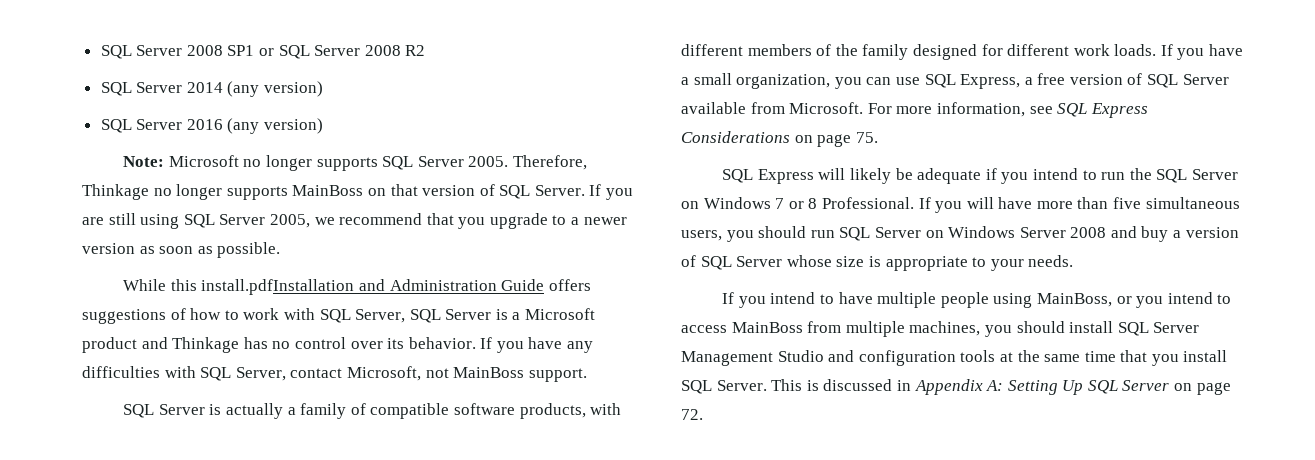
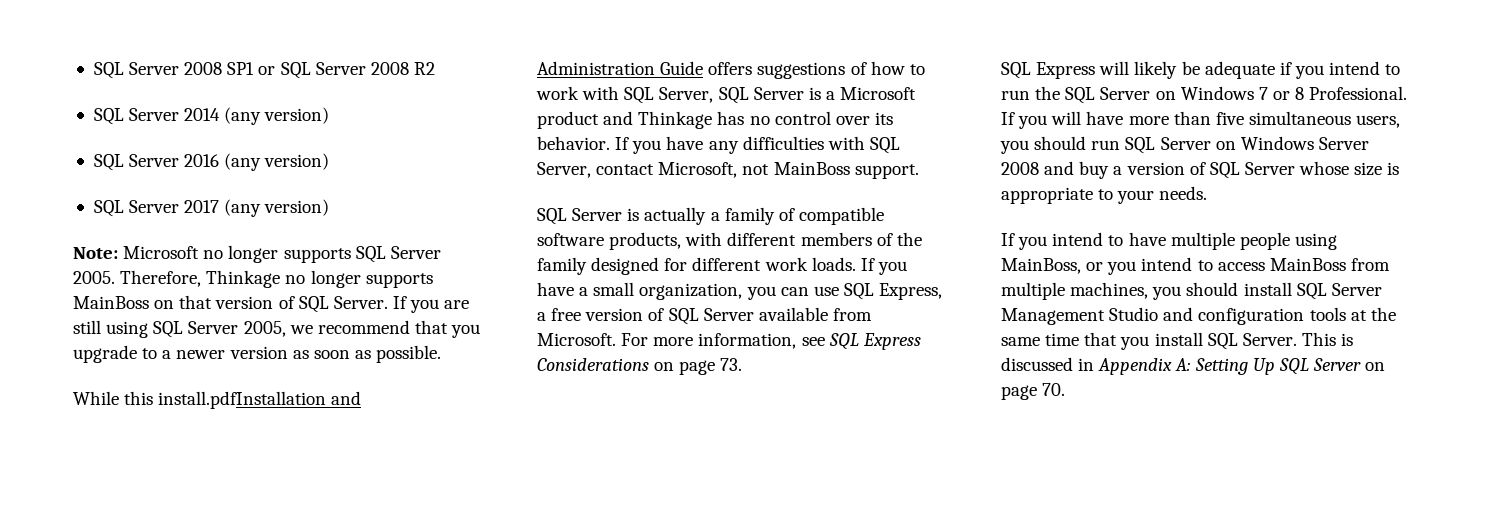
(324, 126) none -> [93,199,330,217] // SQL Server 2017 (any version)
[855,132,878,143] 75. -> [720,358,743,371] 73.
[681,409,703,420] 72. -> [1042,383,1066,396] 70.

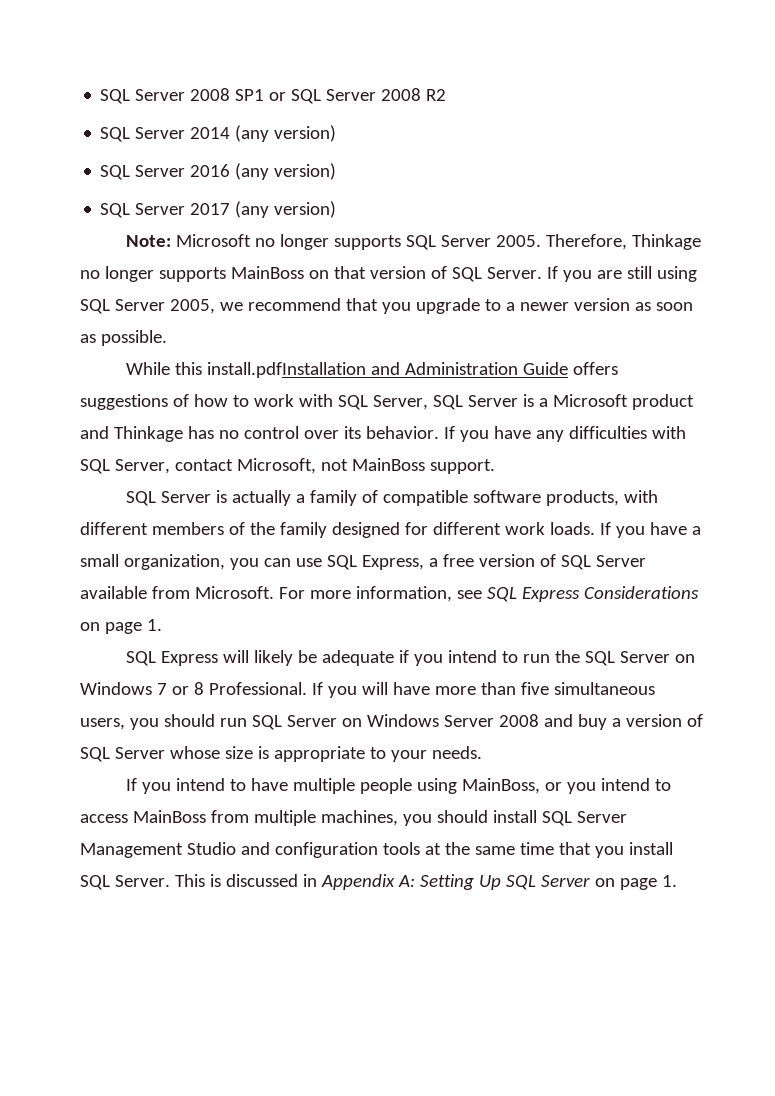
[720,358,743,371] 73. -> [146,619,162,631] 1.
[1042,383,1066,396] 70. -> [661,875,677,887] 1.

